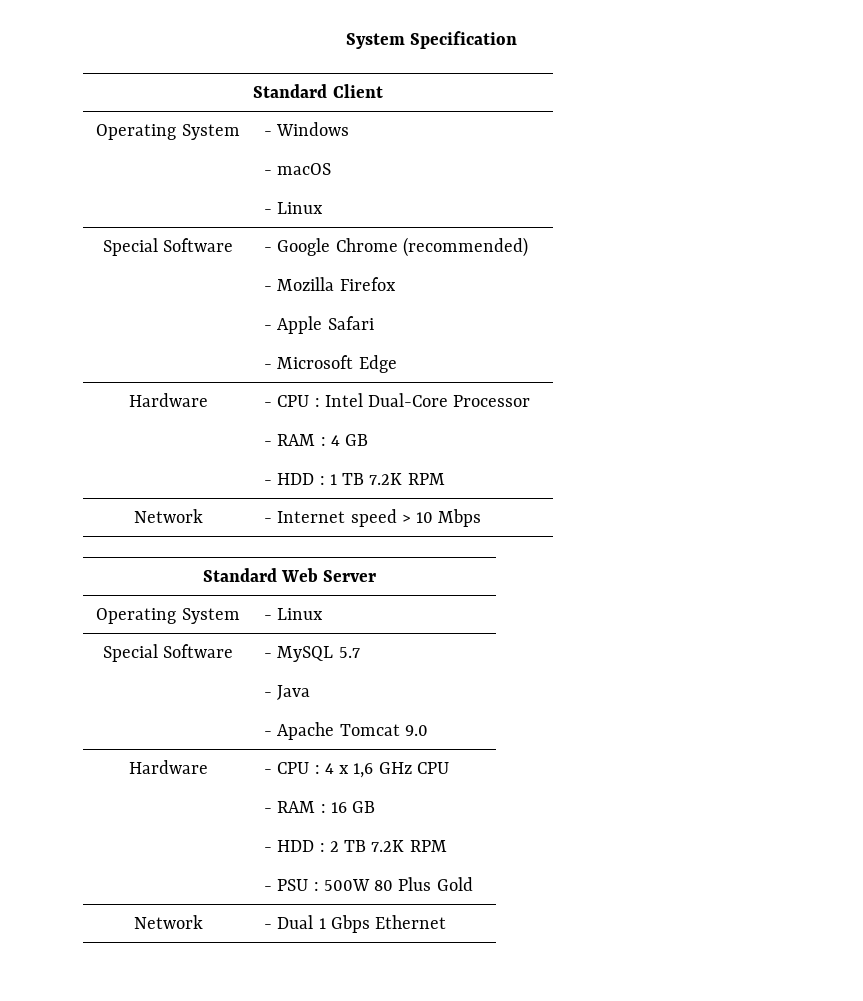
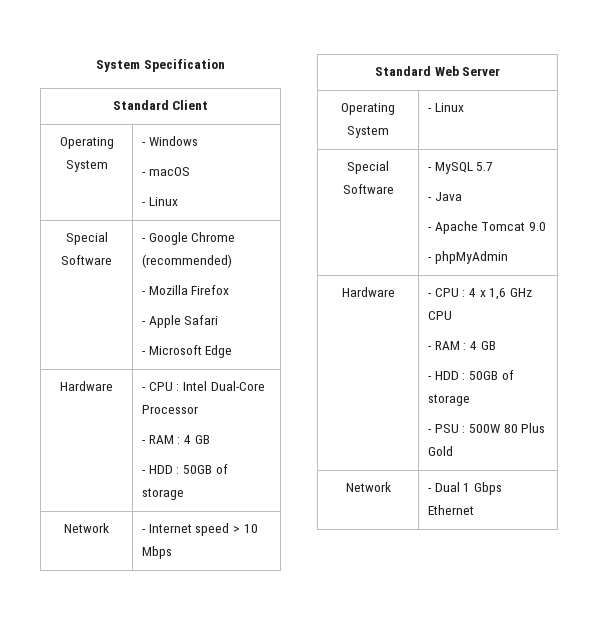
[329,473,445,485] 1 TB 7.2K RPM -> [183,464,228,474] [142,488,185,500] 50GB of storage
(428, 730) none -> [428,251,508,264] // - phpMyAdmin
[330,801,376,813] [264,840,447,852] 16 GB // - HDD : 2 TB 7.2K RPM -> [470,341,496,350] [428,370,514,380] [428,394,471,406] 4 GB // - HDD : 50GB of storage

